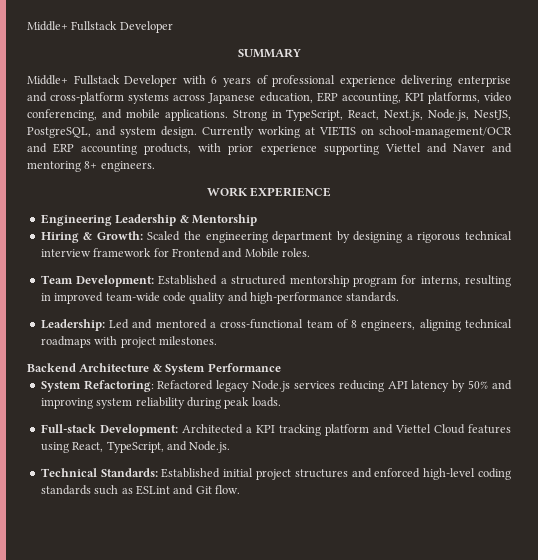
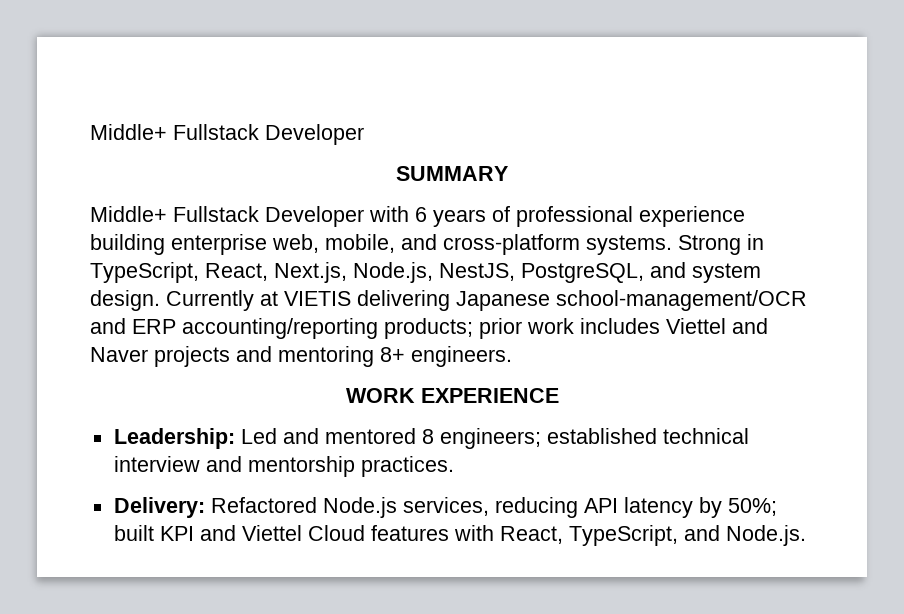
[401,75,511,87] [27,92,512,104] [27,109,228,121] delivering enterprise and cross-platform systems across Japanese education, ERP accounting, KPI platforms, video conferencing, and mobile applications. -> [90,234,672,255] building enterprise web, mobile, and cross-platform systems.
[258,126,300,138] working -> (254, 300) none
[361,128,374,135] on -> [357,290,550,311] delivering Japanese
[81,143,379,155] accounting products, with prior experience supporting -> [182,318,660,339] accounting/reporting products; prior work includes
(485, 148) none -> [154,346,230,367] projects
[40,214,257,226] [40,231,512,243] [40,248,310,258] [40,275,511,287] [40,292,400,304] [40,319,512,331] [40,336,217,348] [27,363,281,375] [40,380,512,392] [40,397,281,409] [40,424,369,436] Engineering Leadership & Mentorship // Hiring & Growth: Scaled the engineering department by designing a rigorous technical interview framework for Frontend and Mobile roles. // Team Development: Established a structured mentorship program for interns, resulting in improved team-wide code quality and high-performance standards. // Leadership: Led and mentored a cross-functional team of 8 engineers, aligning technical roadmaps with project milestones. // Backend Architecture & System Performance // System Refactoring: Refactored legacy Node.js services reducing API latency by 50% and improving system reliability during peak loads. // Full-stack Development: Architected a KPI tracking platform -> [113,428,749,449] [113,456,454,477] [113,497,777,518] [113,525,194,541] Leadership: Led and mentored 8 engineers; established technical interview and mentorship practices. // Delivery: Refactored Node.js services, reducing API latency by 50%; built KPI
[40,442,69,453] using -> [453,525,494,541] with
[40,468,511,480] [40,485,240,495] // Technical Standards: Established initial project structures and enforced high-level coding standards such as ESLint and Git flow. -> (806, 535) none

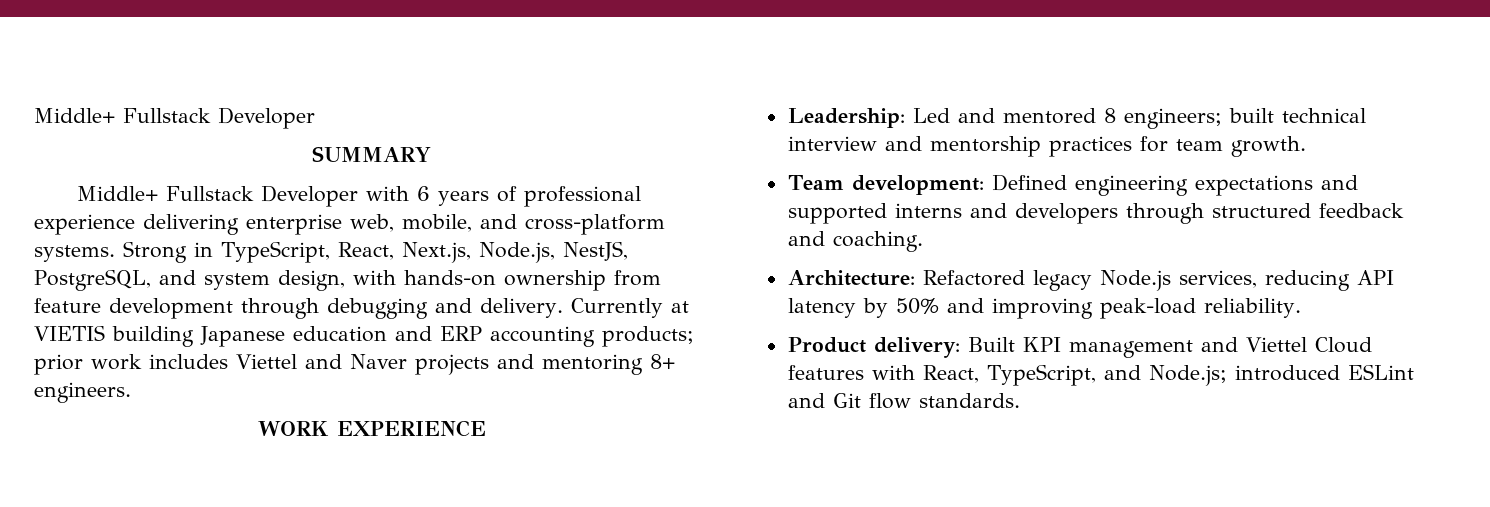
[90,234,165,255] building -> [143,214,239,235] delivering
[90,290,807,311] design. Currently at VIETIS delivering Japanese school-management/OCR -> [277,270,661,291] [34,298,689,319] [34,325,387,347] design, with hands-on ownership from feature development through debugging and delivery. Currently at VIETIS building Japanese education
[182,318,378,339] accounting/reporting -> [490,326,595,347] accounting
[546,428,657,444] established -> [1228,108,1274,123] built
[360,456,454,477] [113,497,317,518] practices. // Delivery: Refactored -> [1048,136,1306,157] [787,174,1358,196] [787,203,1404,224] [787,231,923,252] [787,270,1092,291] practices for team growth. // Team development: Defined engineering expectations and supported interns and developers through structured feedback and coaching. // Architecture: Refactored legacy
[727,498,777,516] [113,525,194,541] 50%; built KPI -> [895,298,1301,319] [787,337,1193,358] 50% and improving peak-load reliability. // Product delivery: Built KPI management
[725,525,806,546] Node.js. -> [1148,364,1414,386] [787,393,1020,409] Node.js; introduced ESLint and Git flow standards.

